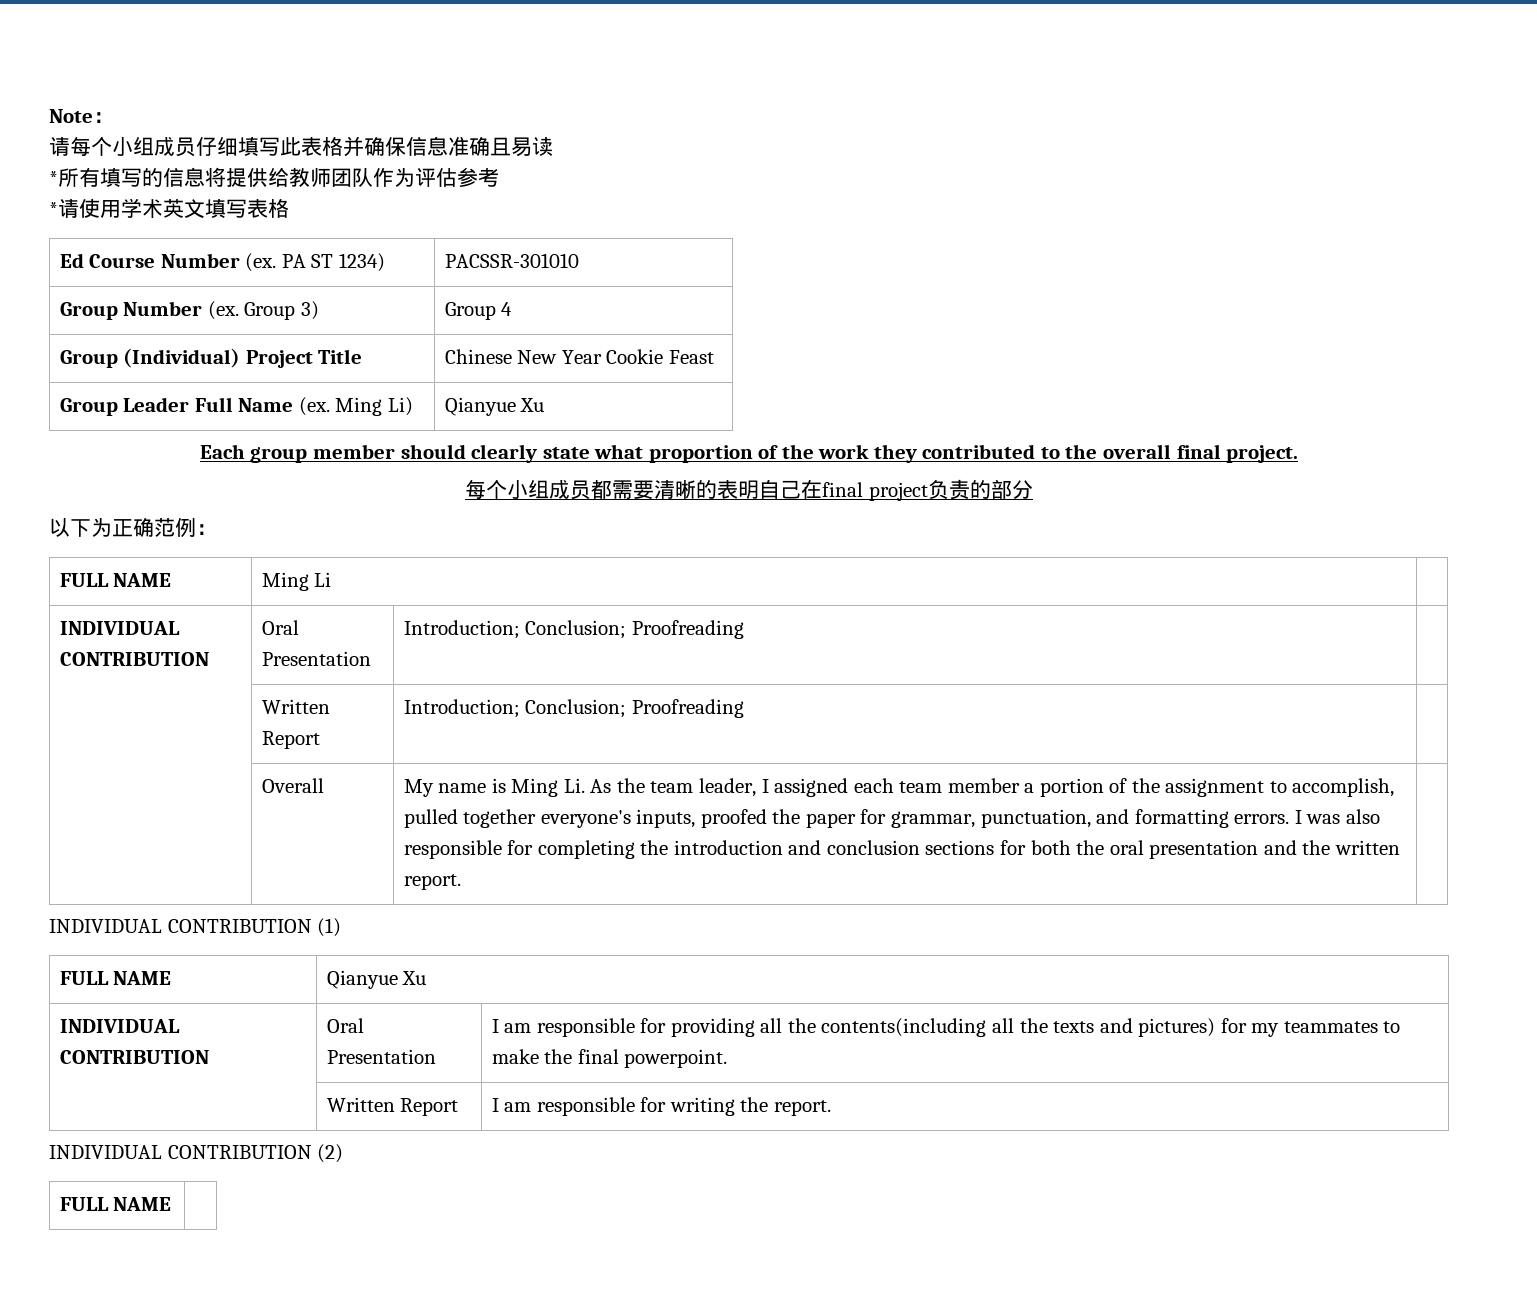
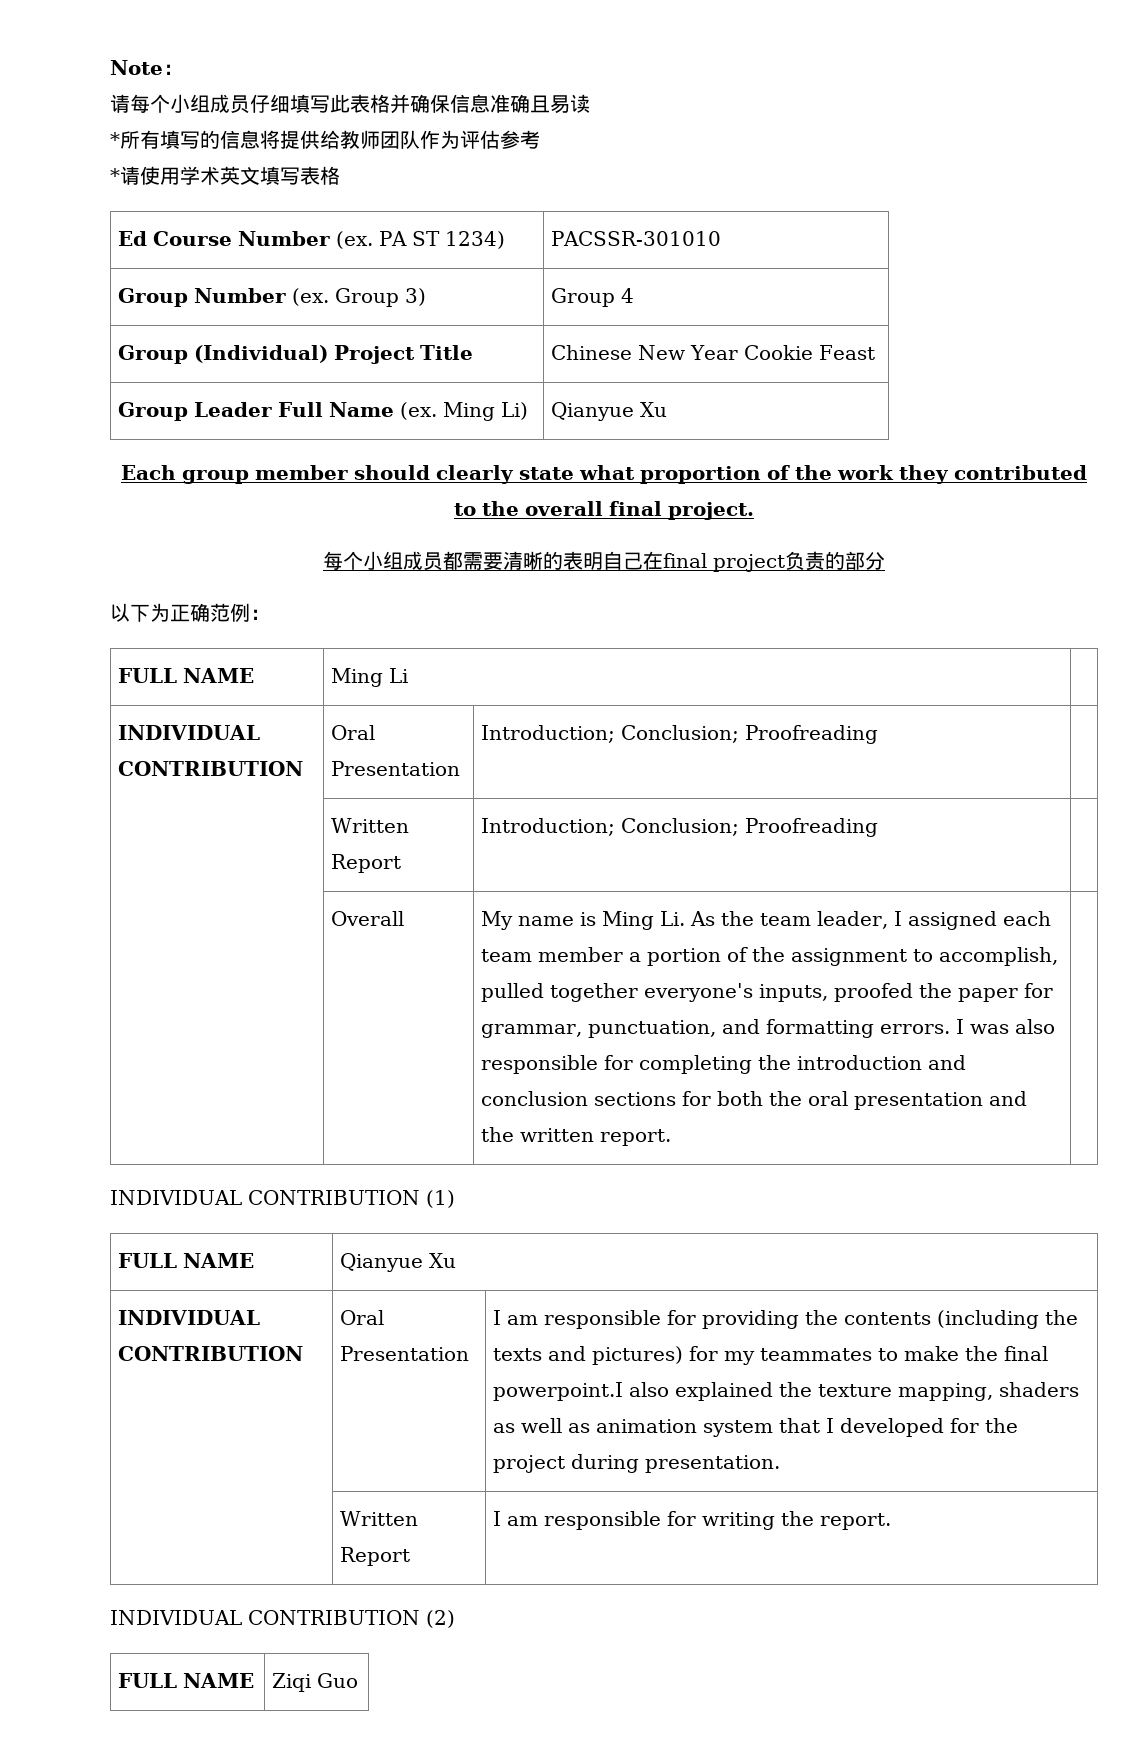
[760,1018,1014,1037] all the contents(including all -> [805,1310,1040,1329] the contents (including
[624,1049,728,1068] powerpoint. -> [493,1382,1080,1401] [493,1418,1019,1437] [493,1454,781,1473] powerpoint.I also explained the texture mapping, shaders as well as animation system that I developed for the project during presentation.
(172, 1204) none -> [272,1673,359,1692] Ziqi Guo

